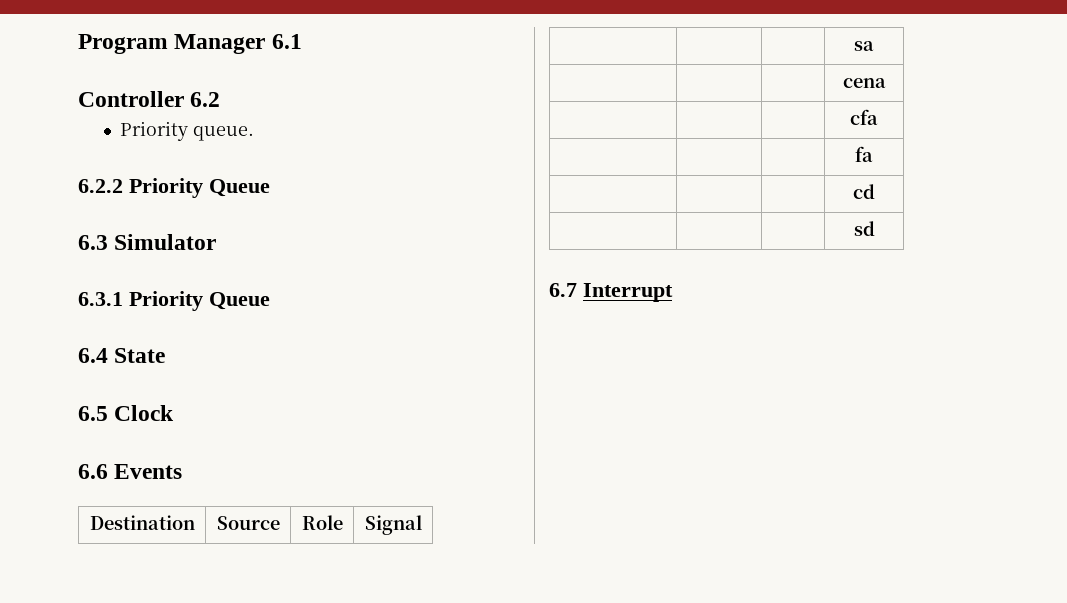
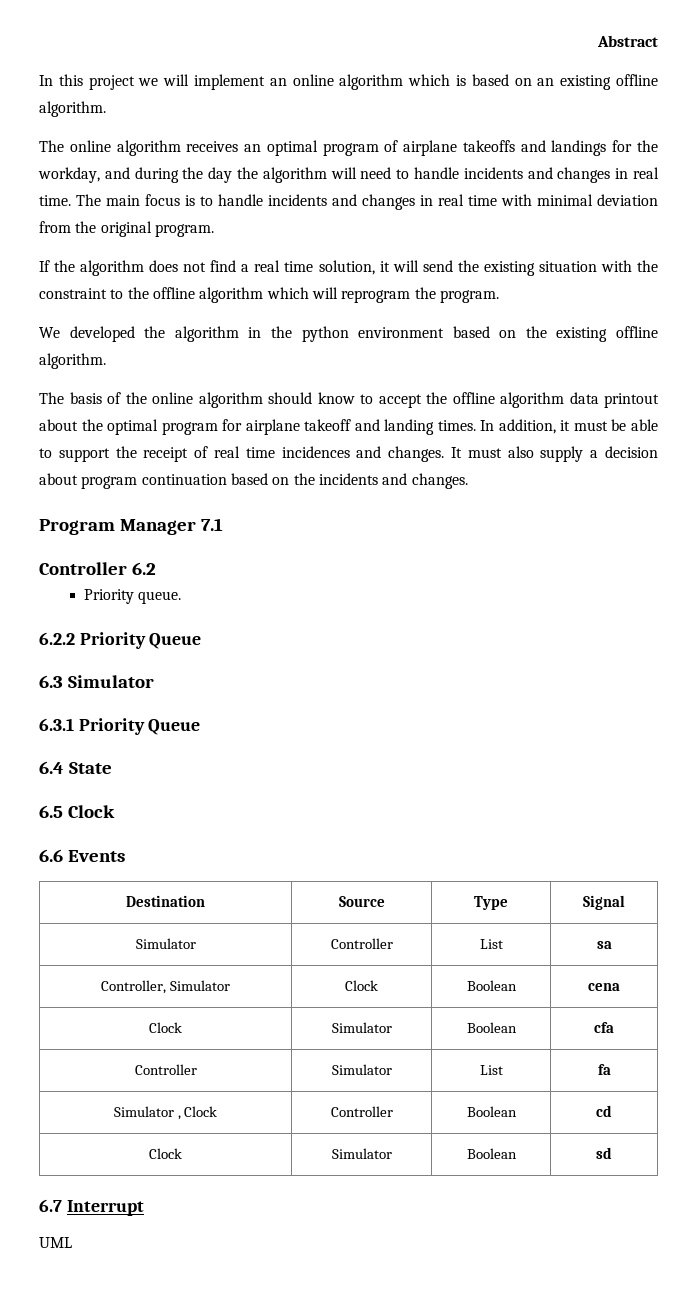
(78, 44) none -> [597,35,658,47] [39,74,658,90] [39,101,106,117] [39,140,658,156] [38,167,659,183] [39,194,658,210] [39,221,214,237] [39,260,658,276] [39,287,499,303] [39,326,658,342] [39,353,106,369] [39,392,659,408] [39,419,658,435] [39,446,658,462] [39,473,468,489] Abstract // In this project we will implement an online algorithm which is based on an existing offline algorithm. // The online algorithm receives an optimal program of airplane takeoffs and landings for the workday, and during the day the algorithm will need to handle incidents and changes in real time. The main focus is to handle incidents and changes in real time with minimal deviation from the original program. // If the algorithm does not find a real time solution, it will send the existing situation with the constraint to the offline algorithm which will reprogram the program. // We developed the algorithm in the python environment based on the existing offline algorithm. // The basis of the online algorithm should know to accept the offline algorithm data printout about the optimal program for airplane takeoff and landing times. In addition, it must be able to support the receipt of real time incidences and changes. It must also supply a decision about program continuation based on the incidents and changes. //
[271,34,302,49] 6.1 -> [200,518,223,531] 7.1
[301,515,343,530] Role -> [474,896,508,910] Type
[854,41,874,51] [842,78,886,88] [850,109,878,125] [855,146,873,162] [853,184,875,199] | | | sa // | | | cena // | | | cfa // | | | fa // | | | cd // | | -> [135,938,196,949] [330,938,393,949] [479,939,503,949] [596,941,612,949] [101,980,230,994] [345,980,378,991] [466,980,517,991] [588,983,620,991] [149,1022,182,1033] [331,1022,392,1033] [466,1022,517,1033] [594,1022,614,1033] [134,1064,197,1075] [331,1064,392,1075] [479,1065,503,1075] [597,1064,611,1075] [113,1106,218,1120] [330,1106,393,1117] [466,1106,517,1117] [596,1105,612,1117] [149,1148,182,1159] [331,1148,392,1159] [466,1148,517,1159] Simulator | Controller | List | sa // Controller, Simulator | Clock | Boolean | cena // Clock | Simulator | Boolean | cfa // Controller | Simulator | List | fa // Simulator , Clock | Controller | Boolean | cd // Clock | Simulator | Boolean
(673, 292) none -> [39,1237,72,1248] // UML

